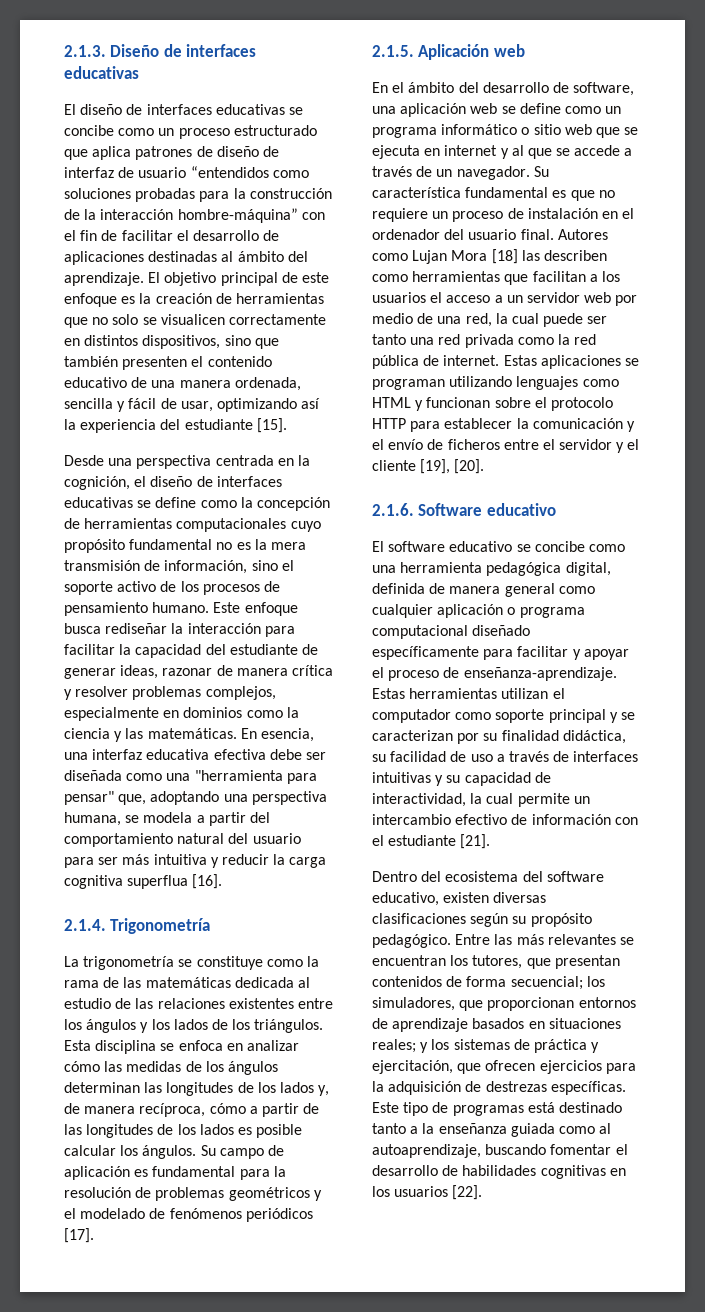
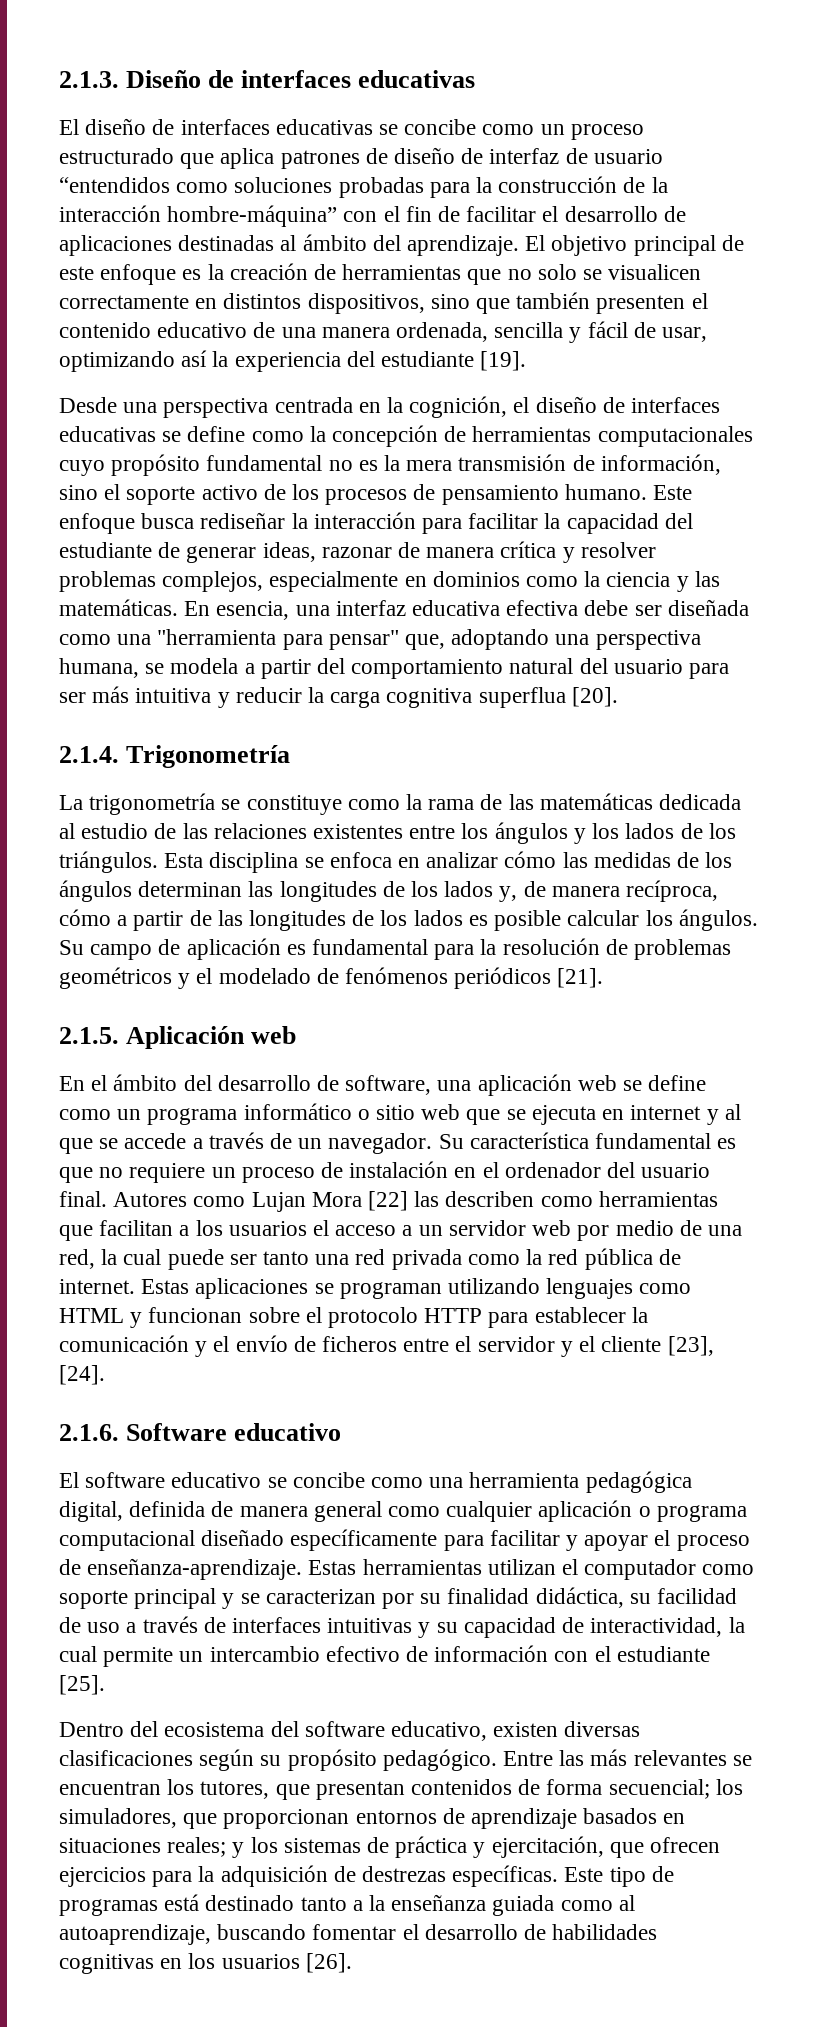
[256,418,287,433] [15]. -> [480,351,527,371] [19].
[192,874,223,889] [16]. -> [571,687,618,707] [20].
[64,1228,94,1243] [17]. -> [557,968,604,988] [21].
[491,249,518,264] [18] -> [368,1191,409,1211] [22]
[420,459,485,474] [19], [20]. -> [667,1336,714,1356] [59,1365,105,1385] [23], [24].
[460,834,491,849] [21]. -> [59,1675,105,1695] [25].
[452,1185,483,1200] [22]. -> [305,1953,352,1973] [26].

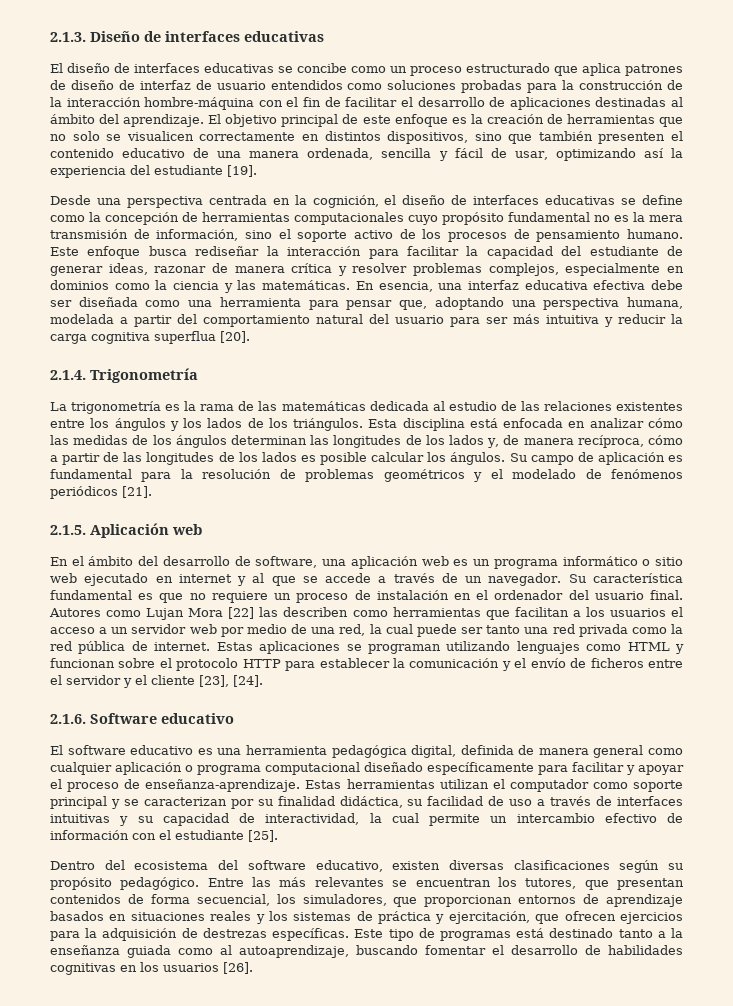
[59,177,170,193] “entendidos -> [270,80,343,90] entendidos
[167,205,338,227] hombre-máquina” -> [144,97,255,110] hombre-máquina
[157,629,399,650] "herramienta para pensar" -> [219,297,393,310] herramienta para pensar
[145,658,239,674] se modela -> [50,314,114,324] modelada
[221,795,400,815] se constituye como -> [165,404,181,411] es
[304,852,392,868] se enfoca -> [469,418,564,428] está enfocada
[623,1075,707,1091] [59,1109,111,1120] se define como -> [453,559,469,566] es
[466,1105,596,1125] que se ejecuta -> [84,573,149,586] ejecutado
[267,1472,424,1488] se concibe como -> [197,748,213,755] es
[608,1779,710,1799] secuencial; -> [196,894,270,906] secuencial,
[167,1837,227,1857] reales; -> [210,911,252,921] reales

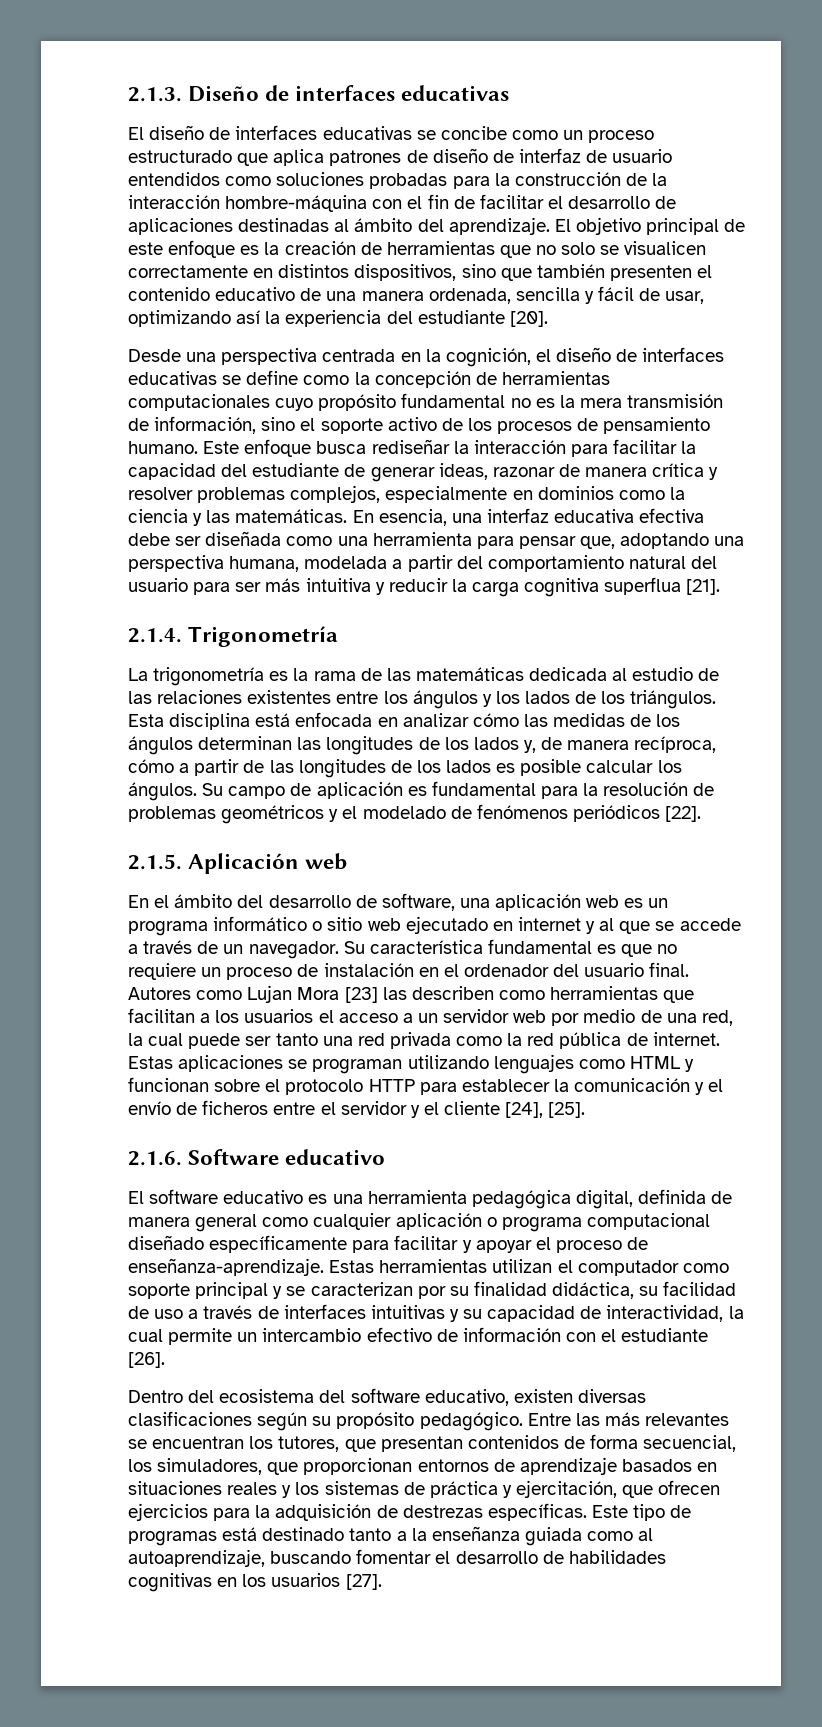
[227,165,257,177] [19]. -> [509,311,548,327] [20].
[220,331,250,343] [20]. -> [686,579,721,595] [21].
[122,486,152,498] [21]. -> [665,806,702,822] [22].
[228,607,255,619] [22] -> [344,987,378,1003] [23]
[199,675,263,687] [23], [24]. -> [505,1102,586,1118] [24], [25].
[248,830,278,842] [25]. -> [128,1352,165,1368] [26].
[223,962,253,974] [26]. -> [345,1574,382,1590] [27].

